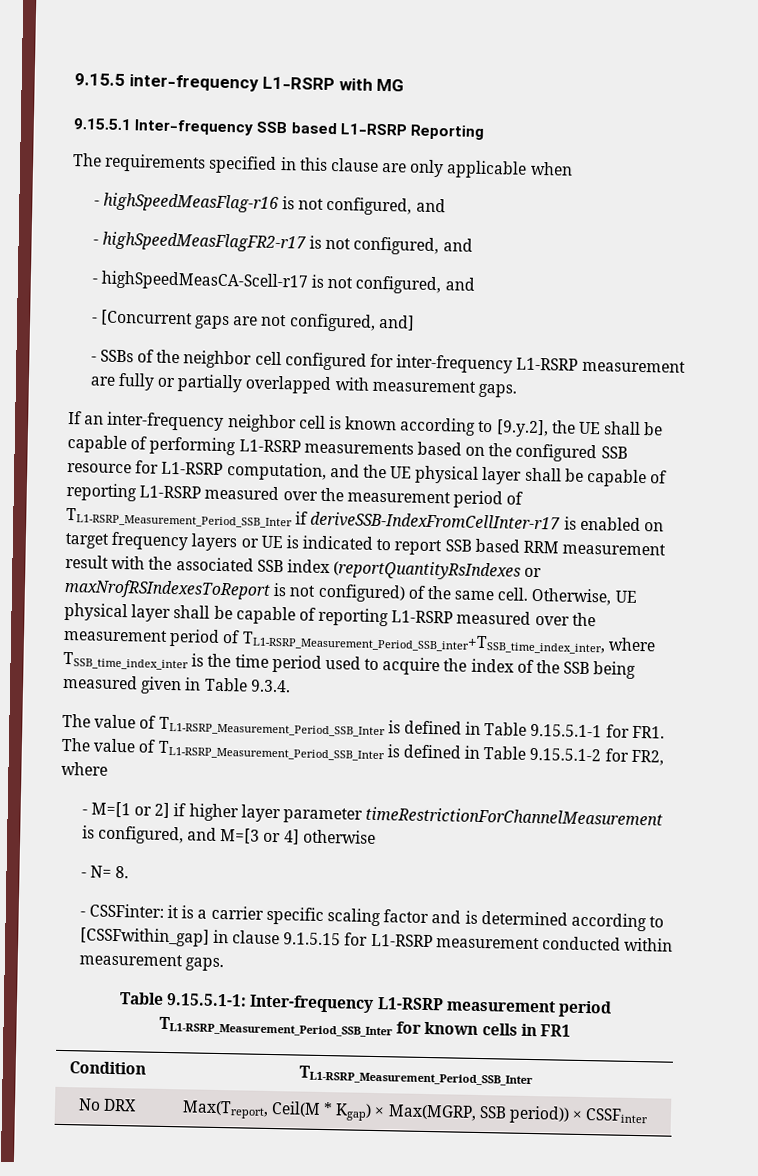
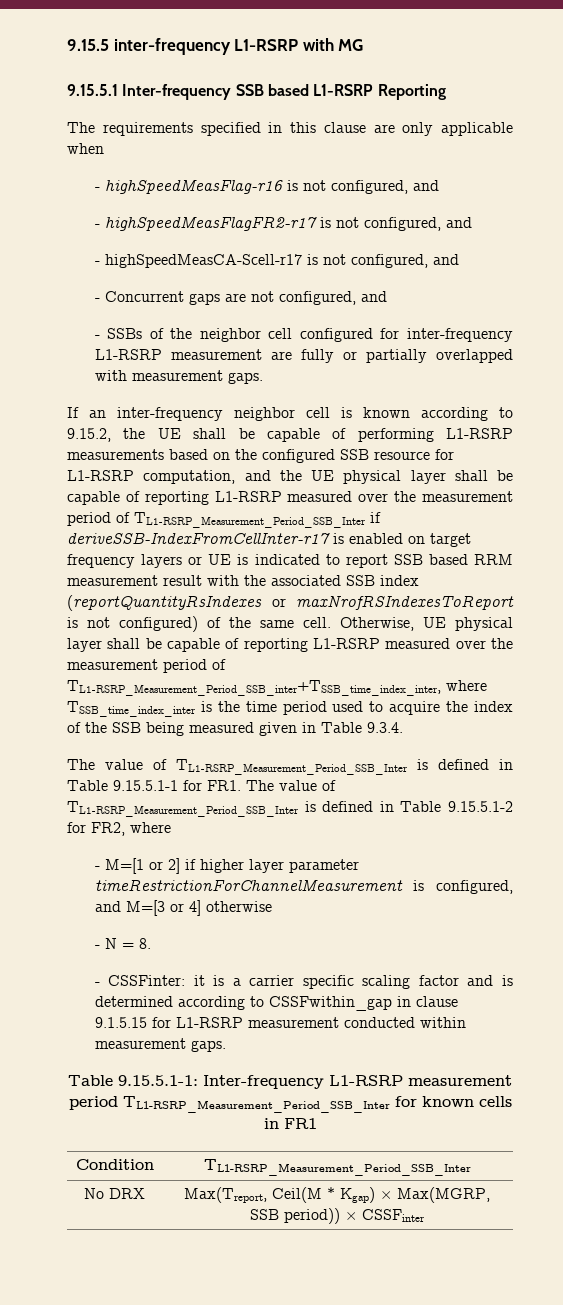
[100,309,193,327] [Concurrent -> [104,291,184,302] Concurrent
[377,314,415,331] and] -> [360,291,387,302] and
[495,419,549,438] [9.y.2], -> [67,428,111,442] 9.15.2,
[89,865,112,878] N= -> [104,938,134,949] N =
[79,927,210,947] [CSSFwithin_gap] -> [268,996,392,1011] CSSFwithin_gap

